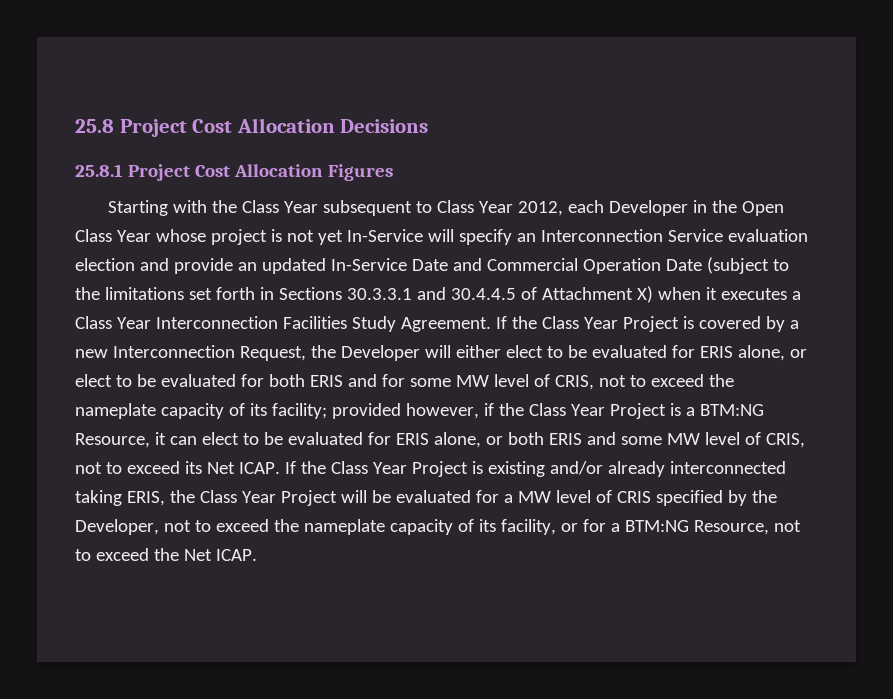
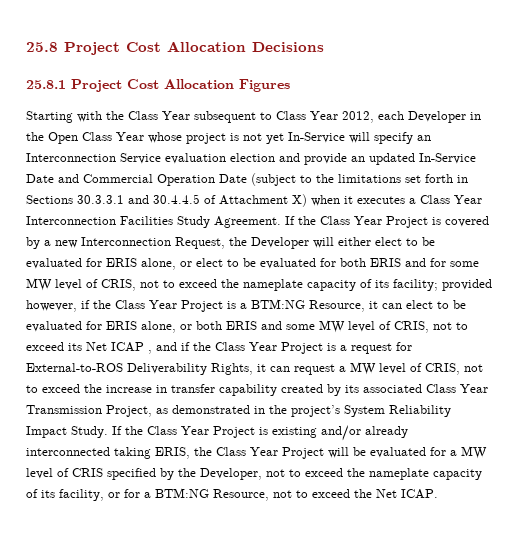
[238,462,280,474] ICAP. -> [111,342,412,354] [26,362,483,375] [26,384,488,396] [26,405,451,417] [26,426,108,438] ICAP , and if the Class Year Project is a request for External-to-ROS Deliverability Rights, it can request a MW level of CRIS, not to exceed the increase in transfer capability created by its associated Class Year Transmission Project, as demonstrated in the project’s System Reliability Impact Study.

